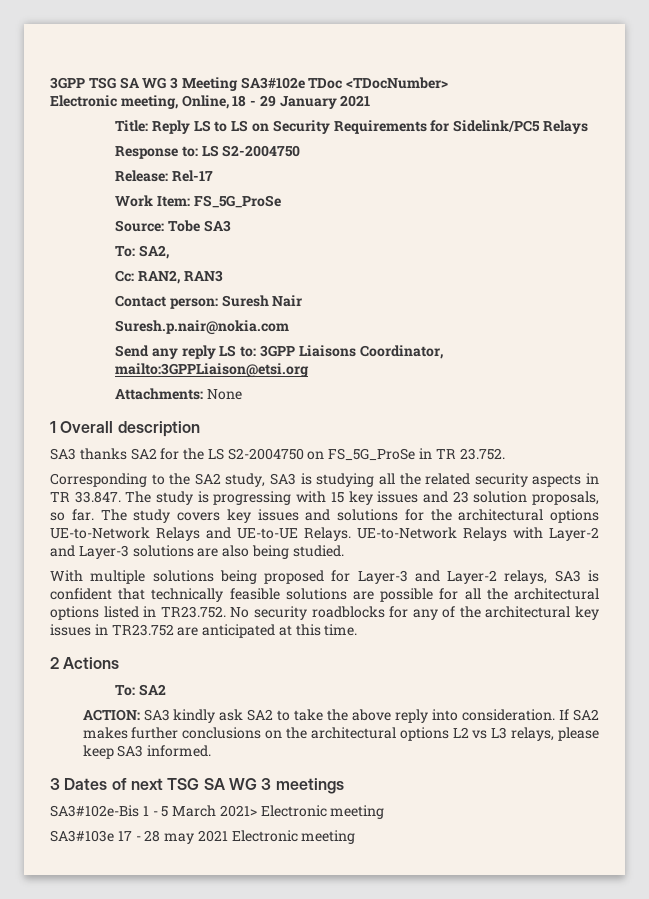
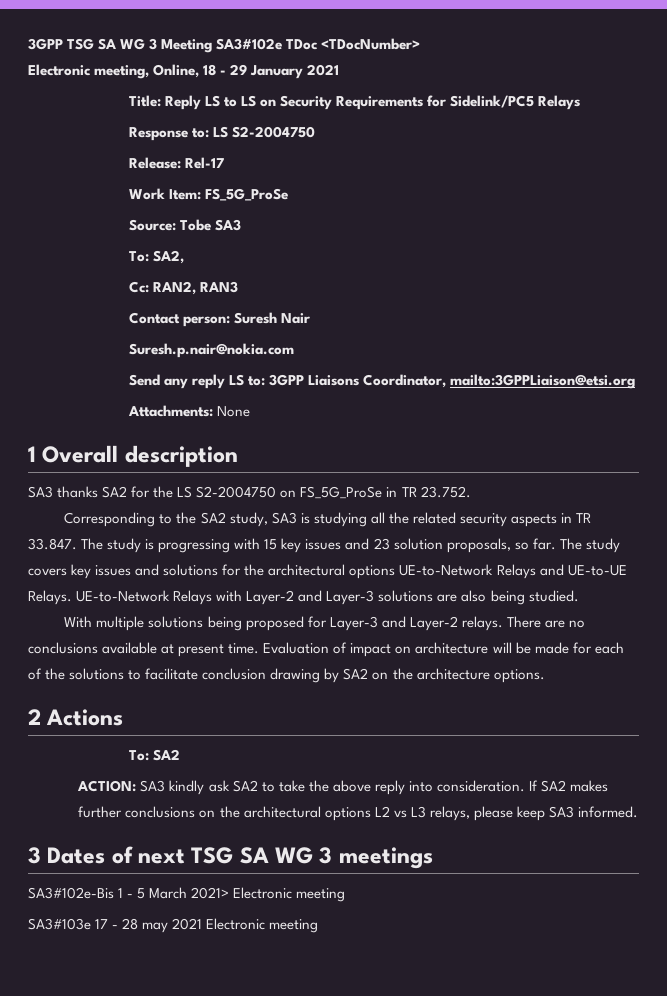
[504,570,599,584] [50,588,599,602] [50,606,599,620] [50,624,358,638] relays, SA3 is confident that technically feasible solutions are possible for all the architectural options listed in TR23.752. No security roadblocks for any of the architectural key issues in TR23.752 are anticipated at this time. -> [461,616,585,631] [28,642,624,657] [28,668,545,683] relays. There are no conclusions available at present time. Evaluation of impact on architecture will be made for each of the solutions to facilitate conclusion drawing by SA2 on the architecture options.

